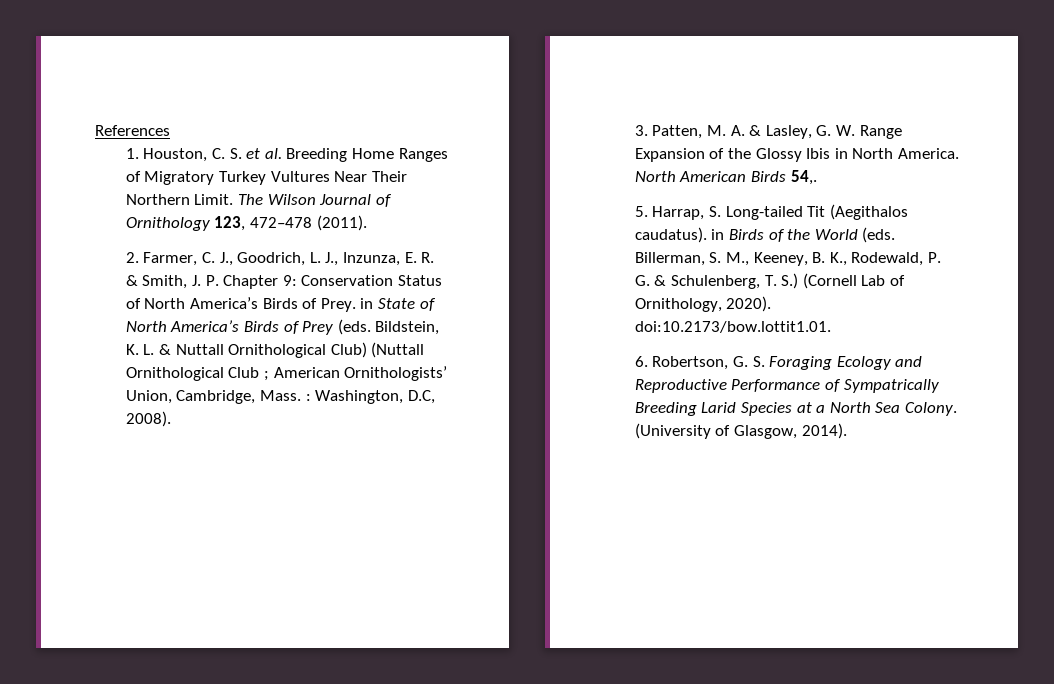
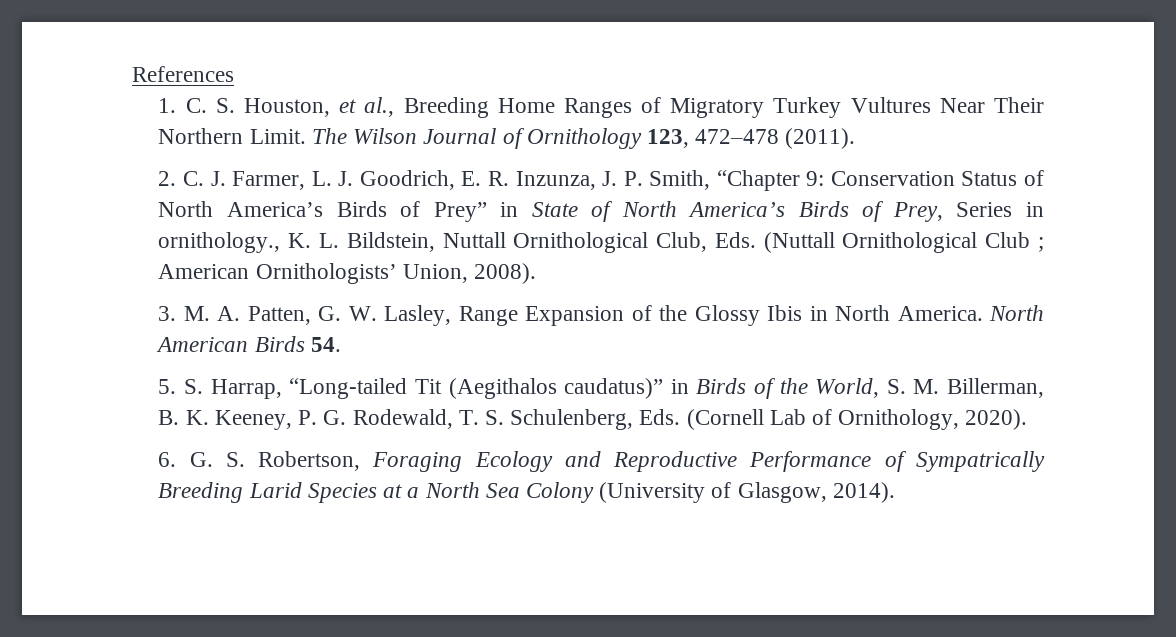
[143,148,208,162] Houston, -> (177, 105) none
[246,148,282,159] et al. -> [244,97,395,117] Houston, et al.,
[143,252,435,266] [125,275,279,289] Farmer, C. J., Goodrich, L. J., Inzunza, E. R. & Smith, J. P. Chapter -> [183,170,800,191] C. J. Farmer, L. J. Goodrich, E. R. Inzunza, J. P. Smith, “Chapter
[320,298,356,312] Prey. -> [433,202,487,222] Prey”
[302,319,440,335] Prey (eds. Bildstein, -> [892,202,1044,222] [158,232,281,253] Prey, Series in ornithology.,
[159,344,172,355] & -> [346,232,435,252] Bildstein,
[330,342,367,358] Club) -> [656,232,756,252] Club, Eds.
[176,390,435,404] Cambridge, Mass. : Washington, D.C, -> (468, 273) none
[652,125,703,139] Patten, -> (177, 313) none
[749,125,812,139] & Lasley, -> [247,306,311,325] Patten,
(855, 130) none -> [384,305,452,326] Lasley,
[790,170,817,185] 54,. -> [310,337,341,352] 54.
[652,206,803,220] Harrap, S. Long-tailed -> [184,378,408,399] S. Harrap, “Long-tailed
[634,227,707,243] caudatus). -> [564,378,664,399] caudatus)”
[814,227,896,243] [634,252,941,266] [634,273,799,289] World (eds. Billerman, S. M., Keeney, B. K., Rodewald, P. G. & Schulenberg, T. S.) -> [815,378,1045,398] [158,409,681,430] World, S. M. Billerman, B. K. Keeney, P. G. Rodewald, T. S. Schulenberg, Eds.
[634,321,831,333] doi:10.2173/bow.lottit1.01. -> (1028, 419) none
[652,356,729,370] Robertson, -> (177, 459) none
(765, 361) none -> [258,451,361,471] Robertson,
[904,402,957,416] Colony. -> [525,482,594,503] Colony

